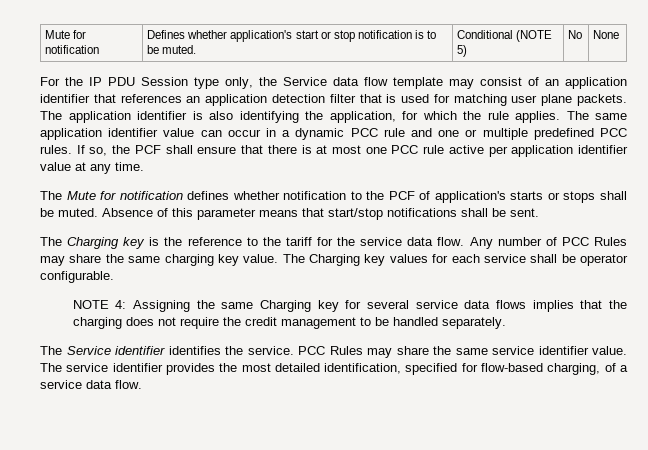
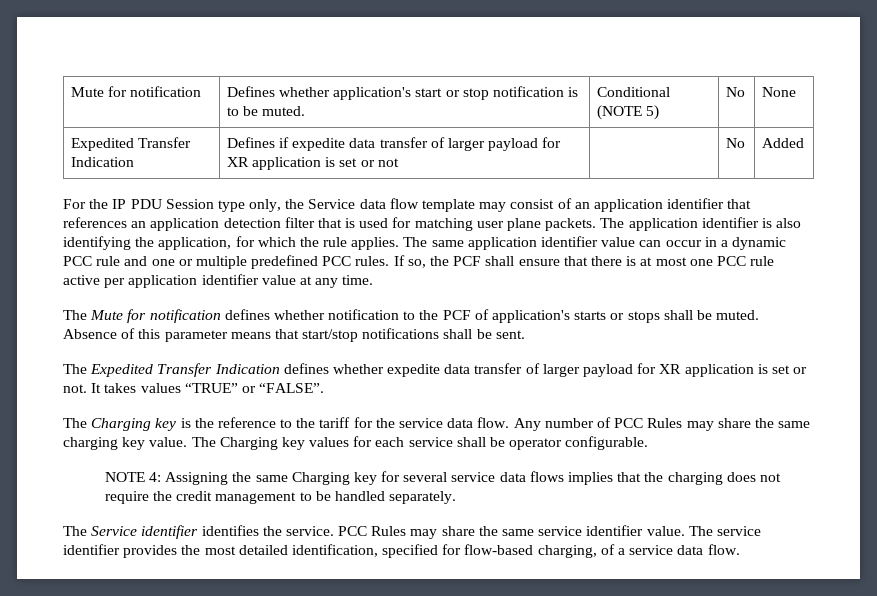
(620, 34) none -> [70,137,191,151] [70,157,134,167] [226,137,562,151] [226,157,399,170] [725,138,745,148] [761,138,804,148] // Expedited Transfer Indication | Defines if expedite data transfer of larger payload for XR application is set or not | | No | Added
(539, 212) none -> [63,363,808,377] [63,383,325,393] // The Expedited Transfer Indication defines whether expedite data transfer of larger payload for XR application is set or not. It takes values “TRUE” or “FALSE”.

